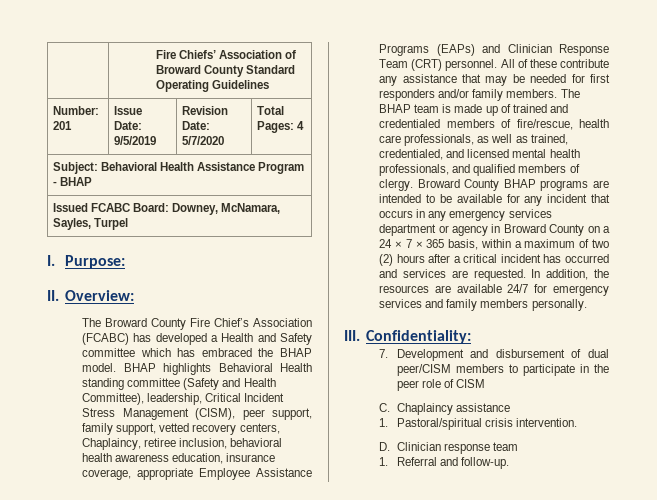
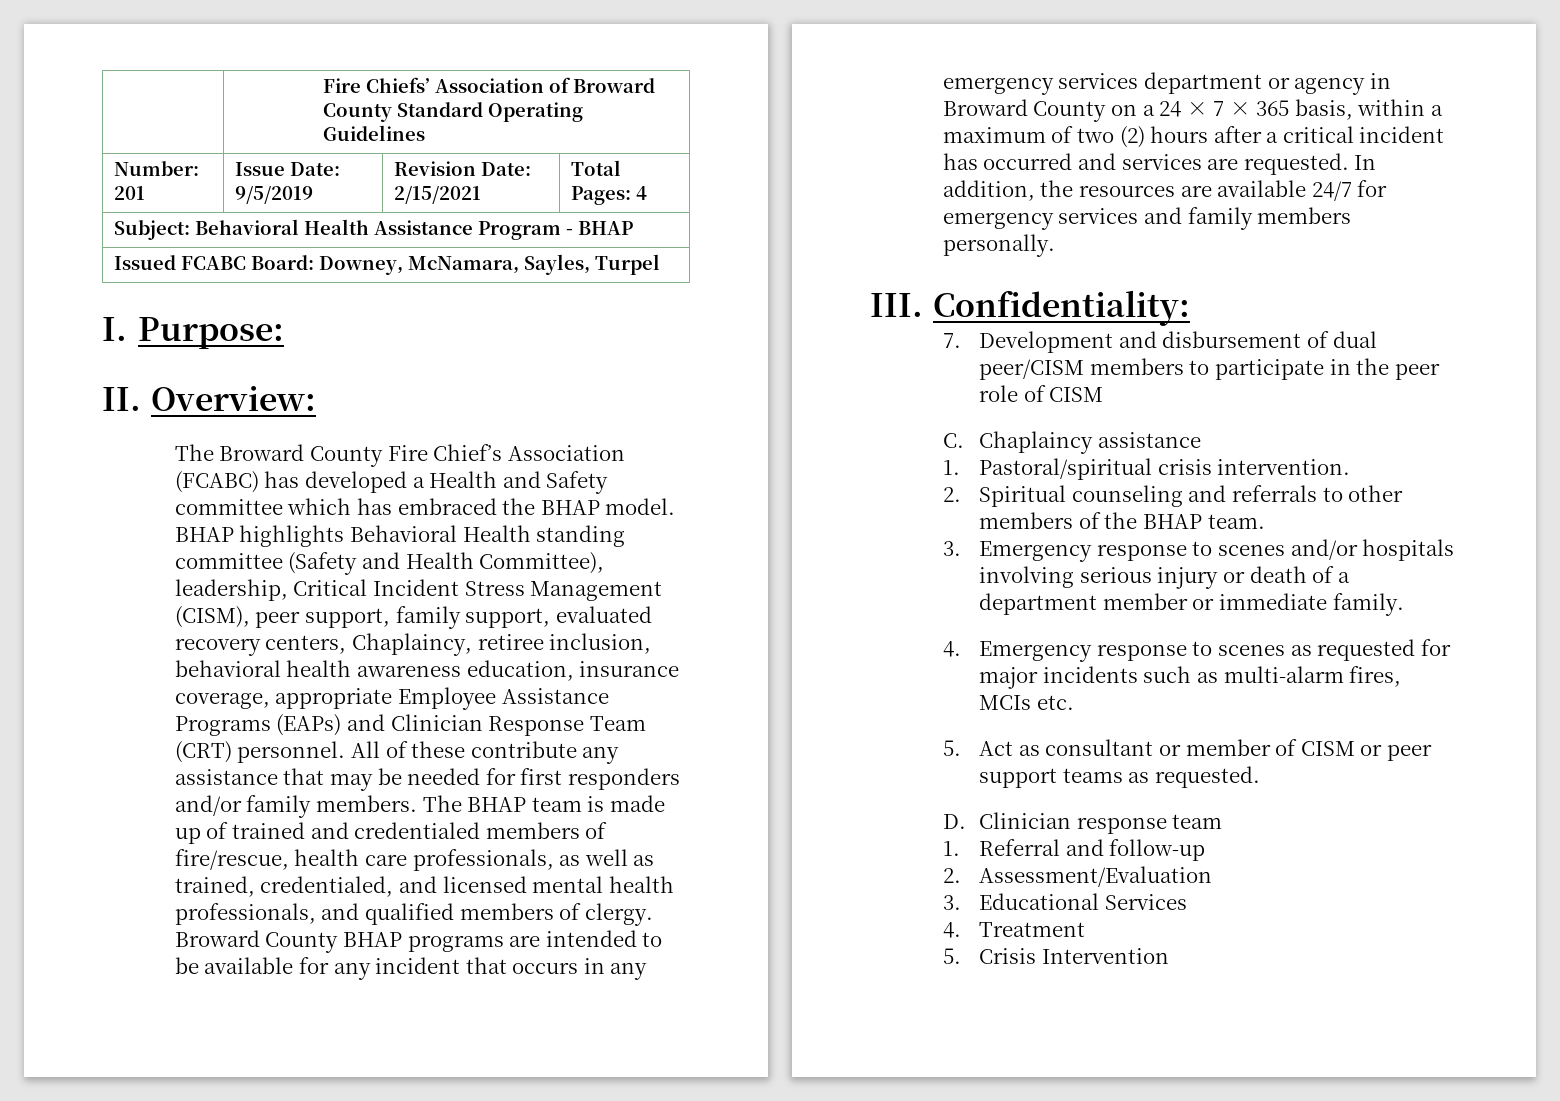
[181,136,224,145] 5/7/2020 -> [394,186,482,204] 2/15/2021
[159,423,190,432] vetted -> [555,606,652,623] evaluated
(577, 422) none -> [942,485,1404,507] [979,512,1265,529] [942,539,1455,562] [979,566,1350,589] [979,593,1404,616] [942,639,1451,662] [979,666,1402,689] [979,695,1074,710] [942,739,1432,761] [979,766,1260,788] // 2. Spiritual counseling and referrals to other members of the BHAP team. // 3. Emergency response to scenes and/or hospitals involving serious injury or death of a department member or immediate family. // 4. Emergency response to scenes as requested for major incidents such as multi-alarm fires, MCIs etc. // 5. Act as consultant or member of CISM or peer support teams as requested.
[460,457,509,469] follow-up. -> [1109,839,1206,861] [942,866,1213,887] [942,893,1187,910] [942,922,1086,938] [942,948,1169,964] follow-up // 2. Assessment/Evaluation // 3. Educational Services // 4. Treatment // 5. Crisis Intervention

